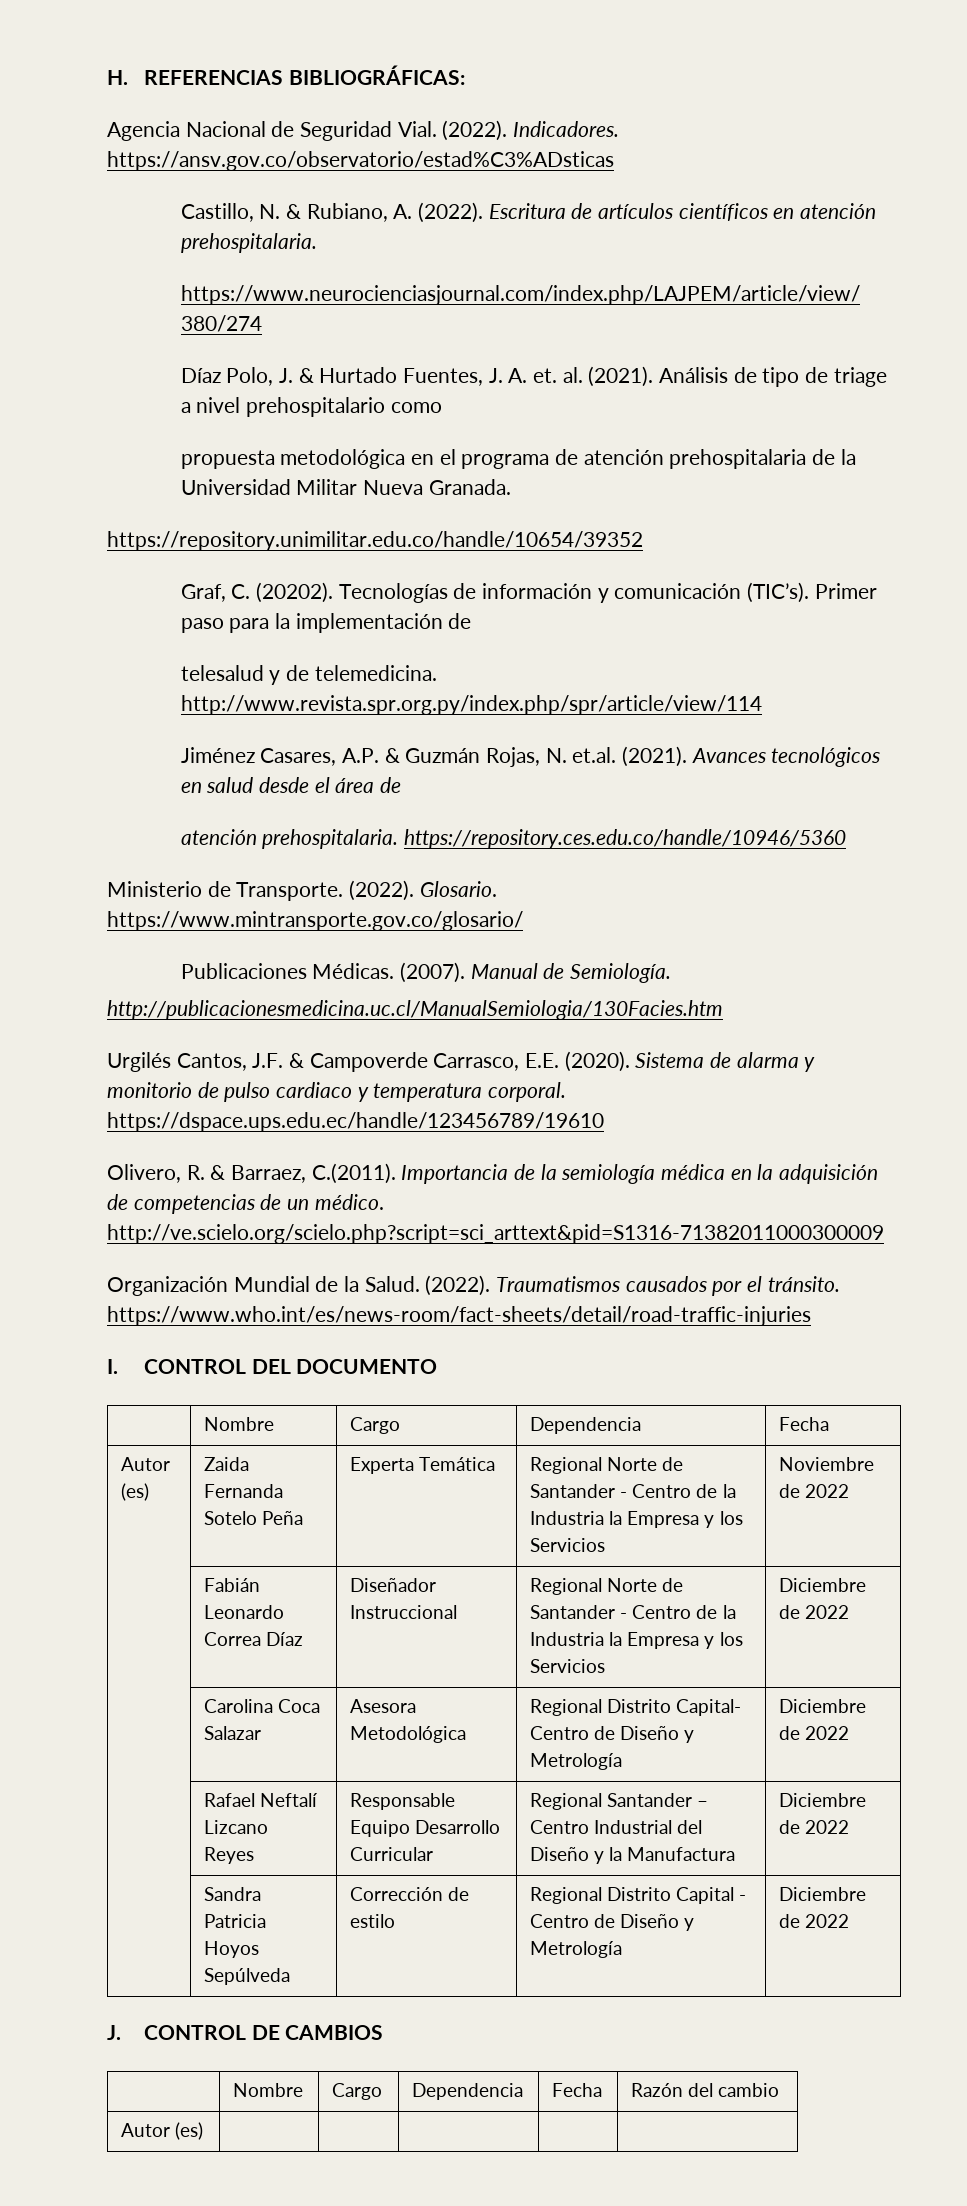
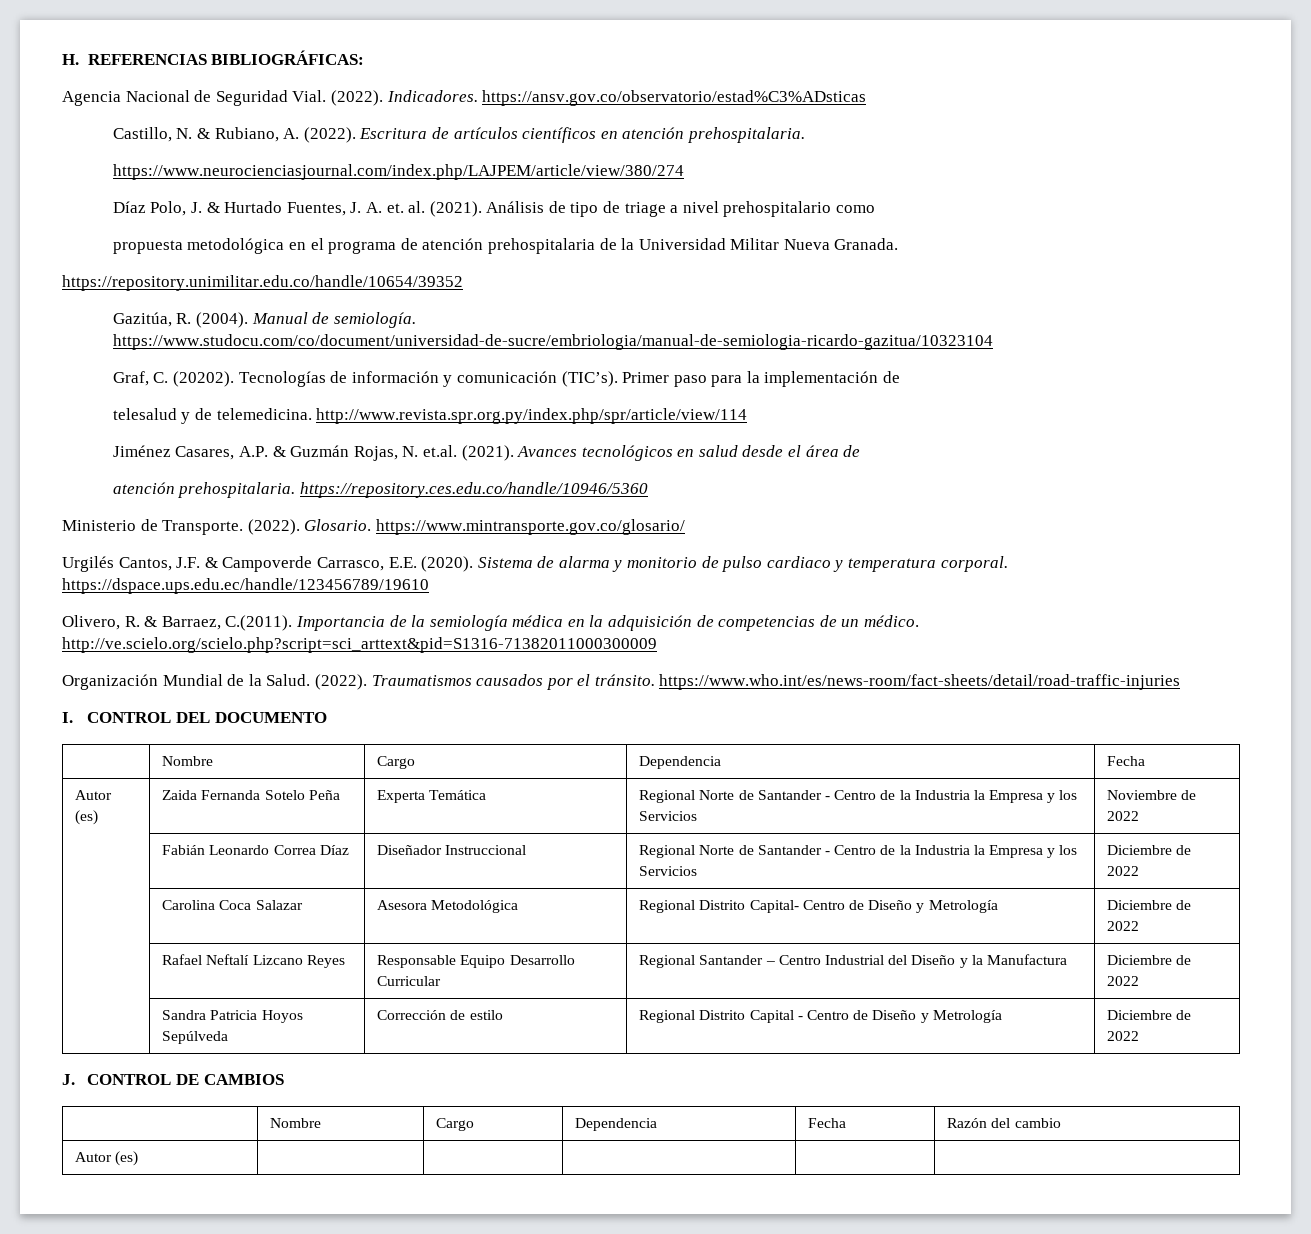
(643, 541) none -> [112,312,416,328] [112,334,993,350] // Gazitúa, R. (2004). Manual de semiología. https://www.studocu.com/co/document/universidad-de-sucre/embriologia/manual-de-semiologia-ricardo-gazitua/10323104
[180,962,672,983] [107,1000,723,1020] // Publicaciones Médicas. (2007). Manual de Semiología. // http://publicacionesmedicina.uc.cl/ManualSemiologia/130Facies.htm -> (685, 527) none

